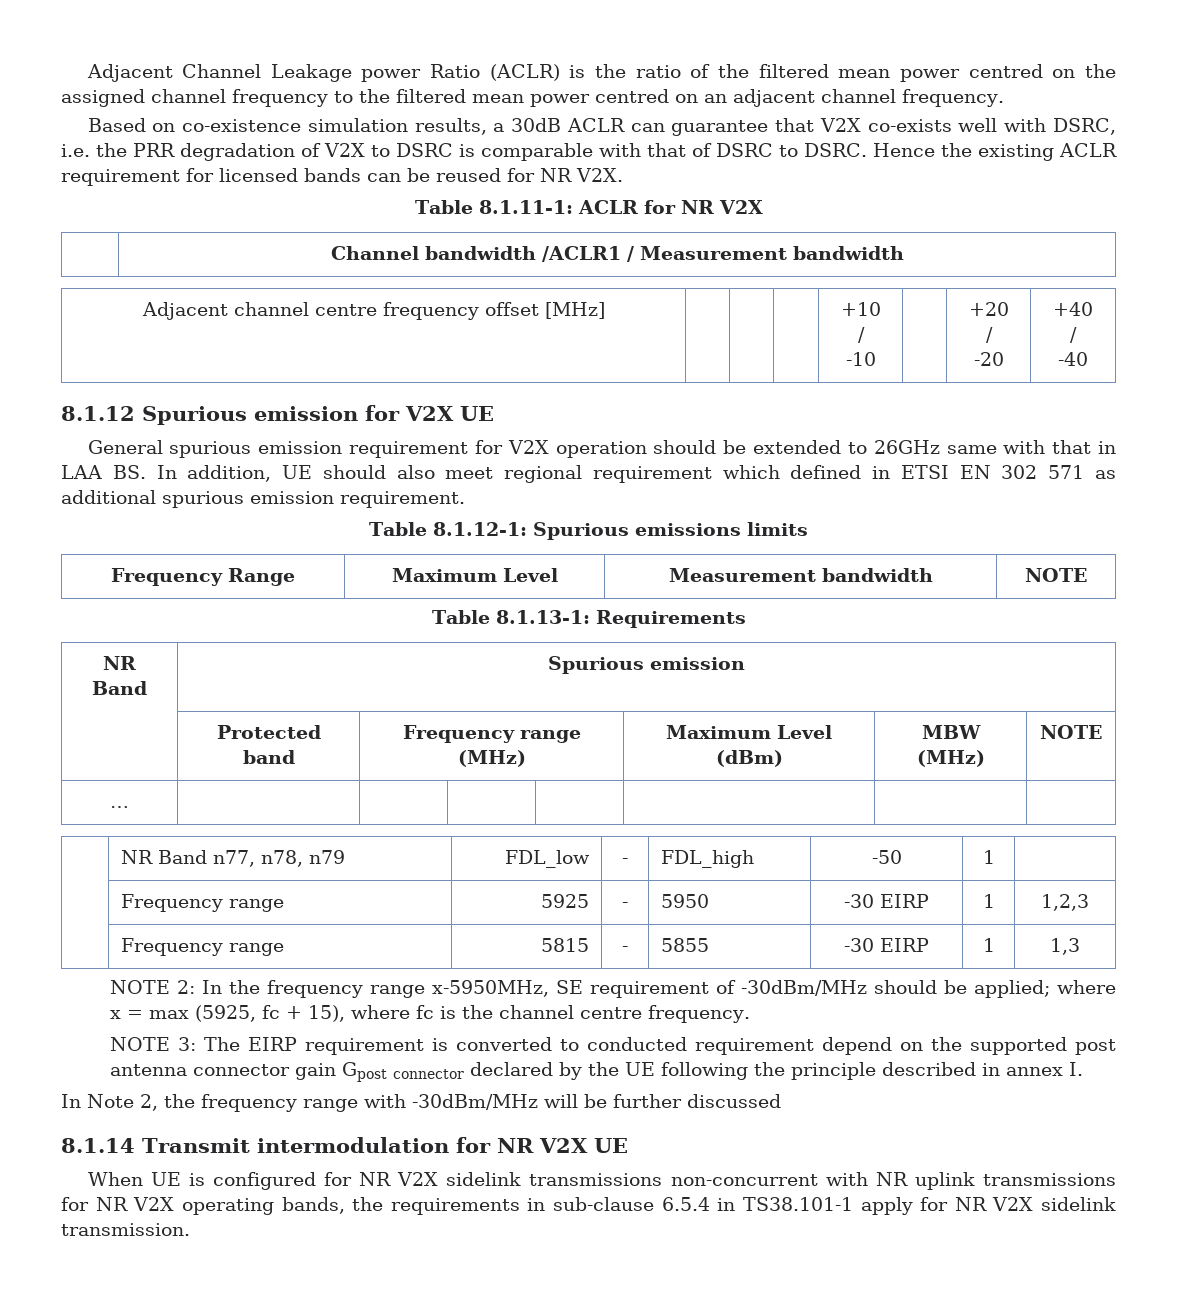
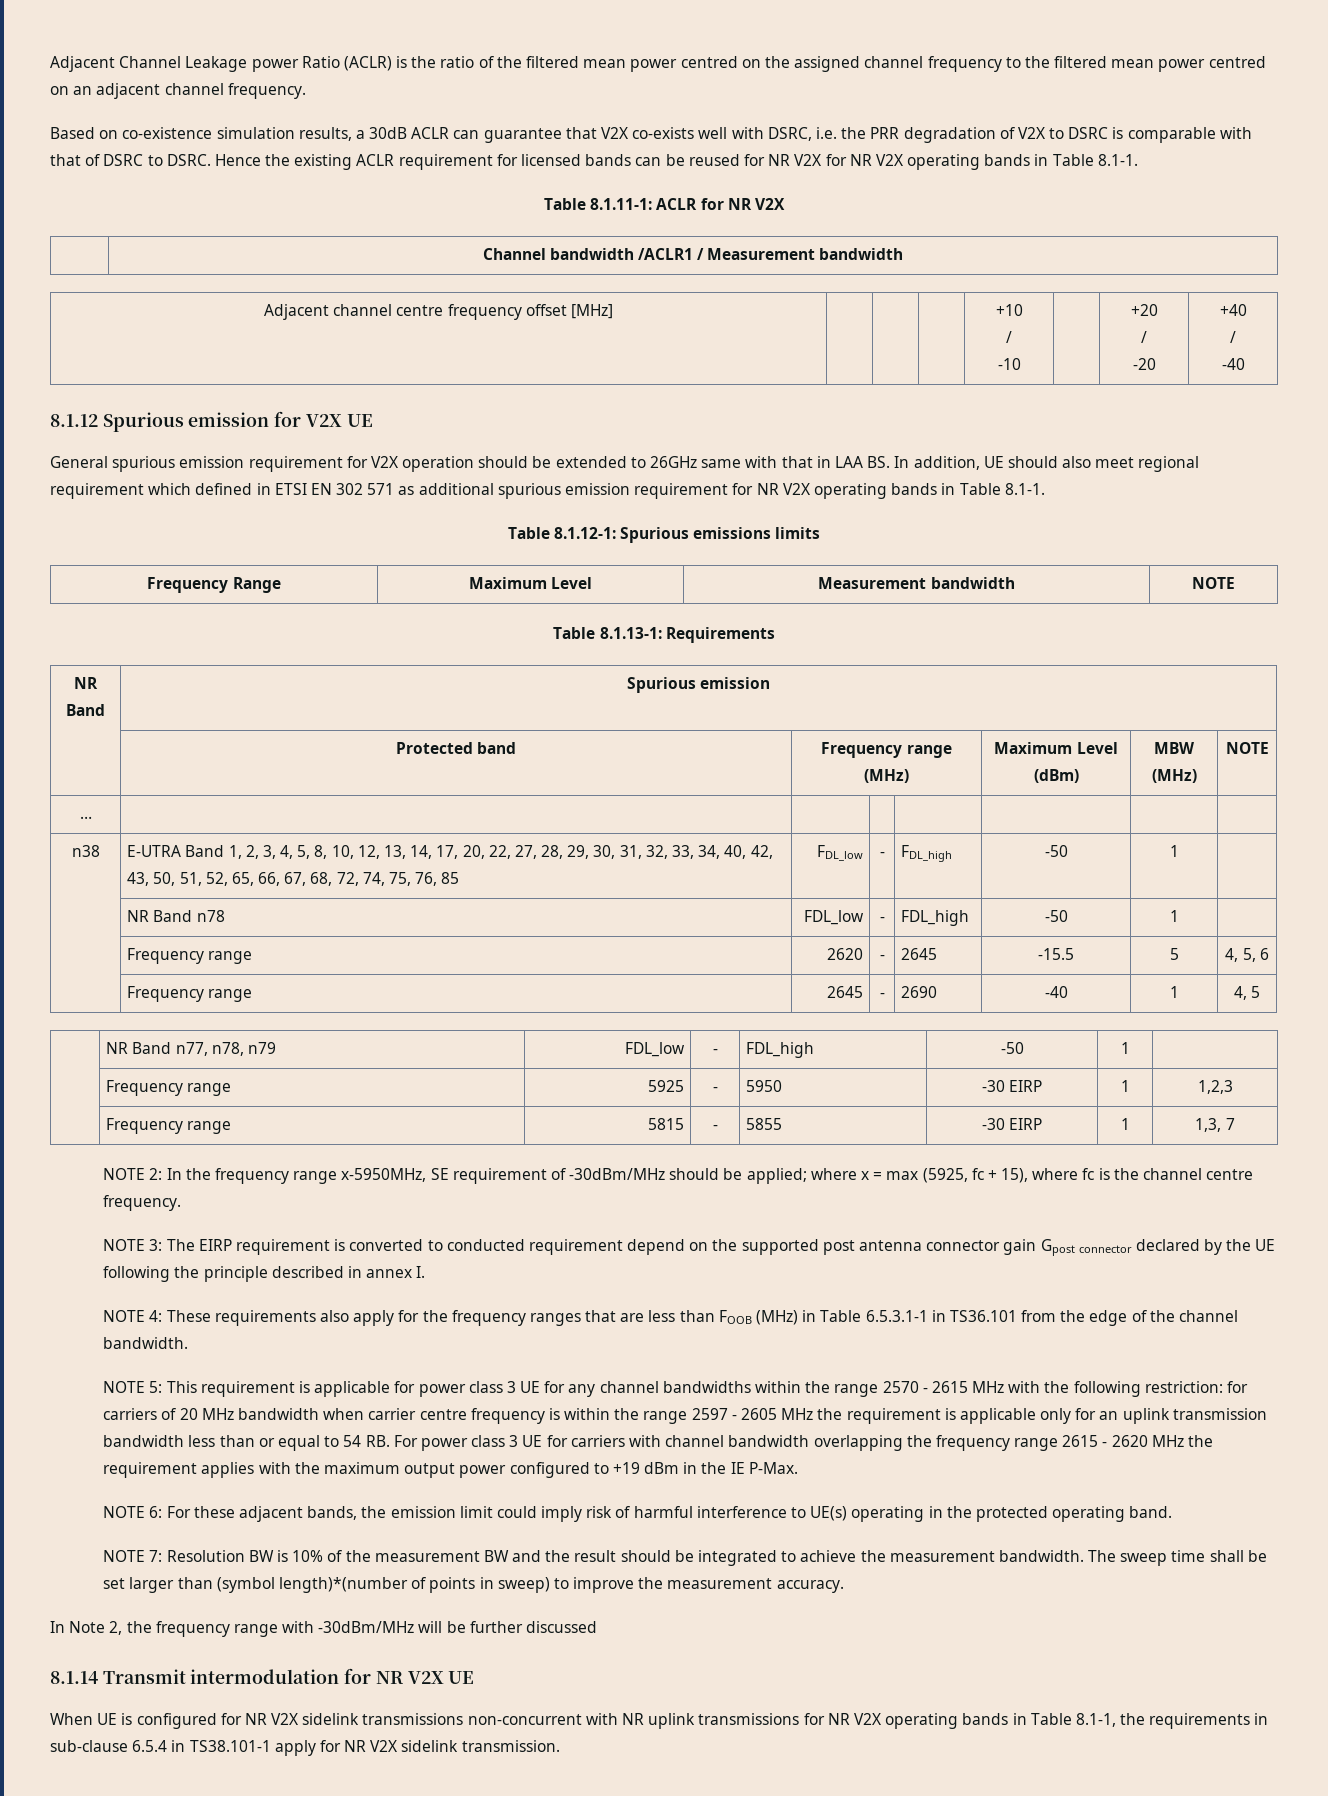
[576,168,623,182] V2X. -> [794,154,1138,170] V2X for NR V2X operating bands in Table 8.1-1.
[340,491,465,508] requirement. -> [634,483,1045,499] requirement for NR V2X operating bands in Table 8.1-1.
(129, 807) none -> [71,845,100,857] [127,845,773,859] [127,872,460,886] [816,845,863,861] [879,852,885,857] [901,845,953,862] [1044,845,1068,857] [1169,845,1179,857] [127,910,225,922] [803,910,864,925] [879,917,885,922] [901,910,970,926] [1044,910,1068,922] [1169,910,1179,922] [127,948,253,964] [826,948,863,960] [879,955,885,960] [901,948,938,960] [1038,948,1074,960] [1169,948,1179,960] [1225,948,1269,962] [127,986,253,1002] [826,986,863,998] [879,993,885,998] [901,986,938,998] [1044,986,1068,998] [1169,986,1179,998] [1233,986,1261,1000] // n38 | E-UTRA Band 1, 2, 3, 4, 5, 8, 10, 12, 13, 14, 17, 20, 22, 27, 28, 29, 30, 31, 32, 33, 34, 40, 42, 43, 50, 51, 52, 65, 66, 67, 68, 72, 74, 75, 76, 85 | FDL_low | - | FDL_high | -50 | 1 | // | NR Band n78 | FDL_low | - | FDL_high | -50 | 1 | // | Frequency range | 2620 | - | 2645 | -15.5 | 5 | 4, 5, 6 // | Frequency range | 2645 | - | 2690 | -40 | 1 | 4, 5
[1050,938,1080,955] 1,3 -> [1195,1118,1235,1132] 1,3, 7
(1084, 1069) none -> [103,1310,1239,1326] [103,1337,189,1349] [103,1381,1249,1397] [103,1408,1267,1424] [103,1435,1214,1451] [103,1462,798,1478] [103,1506,1173,1522] [103,1550,1267,1566] [103,1577,844,1593] // NOTE 4: These requirements also apply for the frequency ranges that are less than FOOB (MHz) in Table 6.5.3.1-1 in TS36.101 from the edge of the channel bandwidth. // NOTE 5: This requirement is applicable for power class 3 UE for any channel bandwidths within the range 2570 - 2615 MHz with the following restriction: for carriers of 20 MHz bandwidth when carrier centre frequency is within the range 2597 - 2605 MHz the requirement is applicable only for an uplink transmission bandwidth less than or equal to 54 RB. For power class 3 UE for carriers with channel bandwidth overlapping the frequency range 2615 - 2620 MHz the requirement applies with the maximum output power configured to +19 dBm in the IE P-Max. // NOTE 6: For these adjacent bands, the emission limit could imply risk of harmful interference to UE(s) operating in the protected operating band. // NOTE 7: Resolution BW is 10% of the measurement BW and the result should be integrated to achieve the measurement bandwidth. The sweep time shall be set larger than (symbol length)*(number of points in sweep) to improve the measurement accuracy.
[281,1197,345,1214] bands, -> [962,1713,1116,1727] bands in Table 8.1-1,

